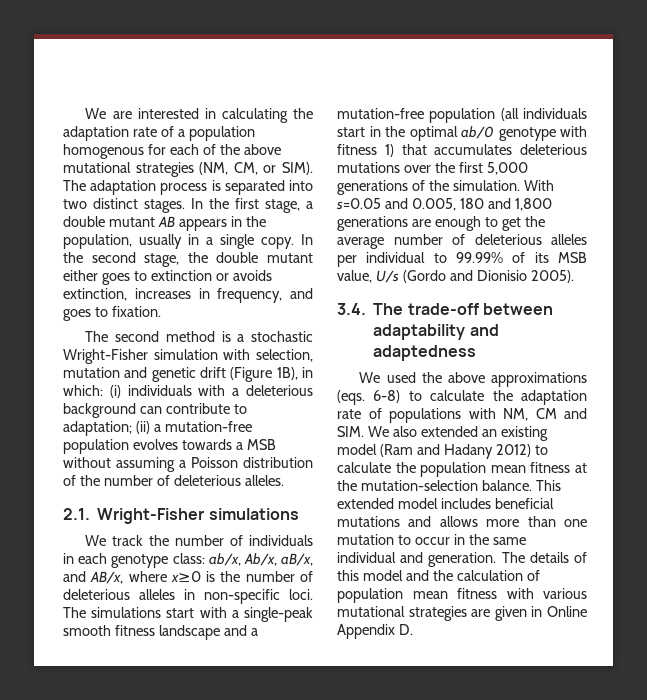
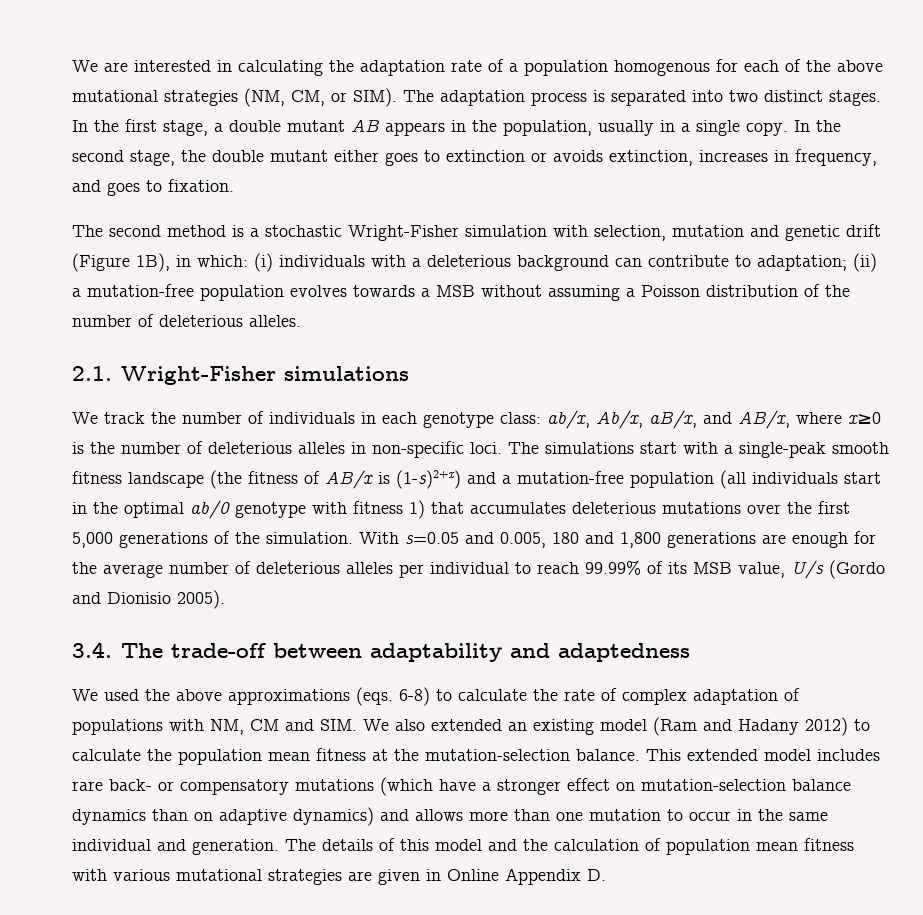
(220, 632) none -> [210,470,461,489] (the fitness of AB/x is (1-s)2+x)
[484,217,521,231] to get -> [854,531,876,544] for
(447, 258) none -> [537,562,579,574] reach
[521,390,587,405] [337,409,361,419] adaptation rate -> [564,688,778,705] rate of complex adaptation
[494,498,554,509] [337,516,400,527] beneficial mutations -> [72,777,851,796] [72,807,374,826] rare back- or compensatory mutations (which have a stronger effect on mutation-selection balance dynamics than on adaptive dynamics)

